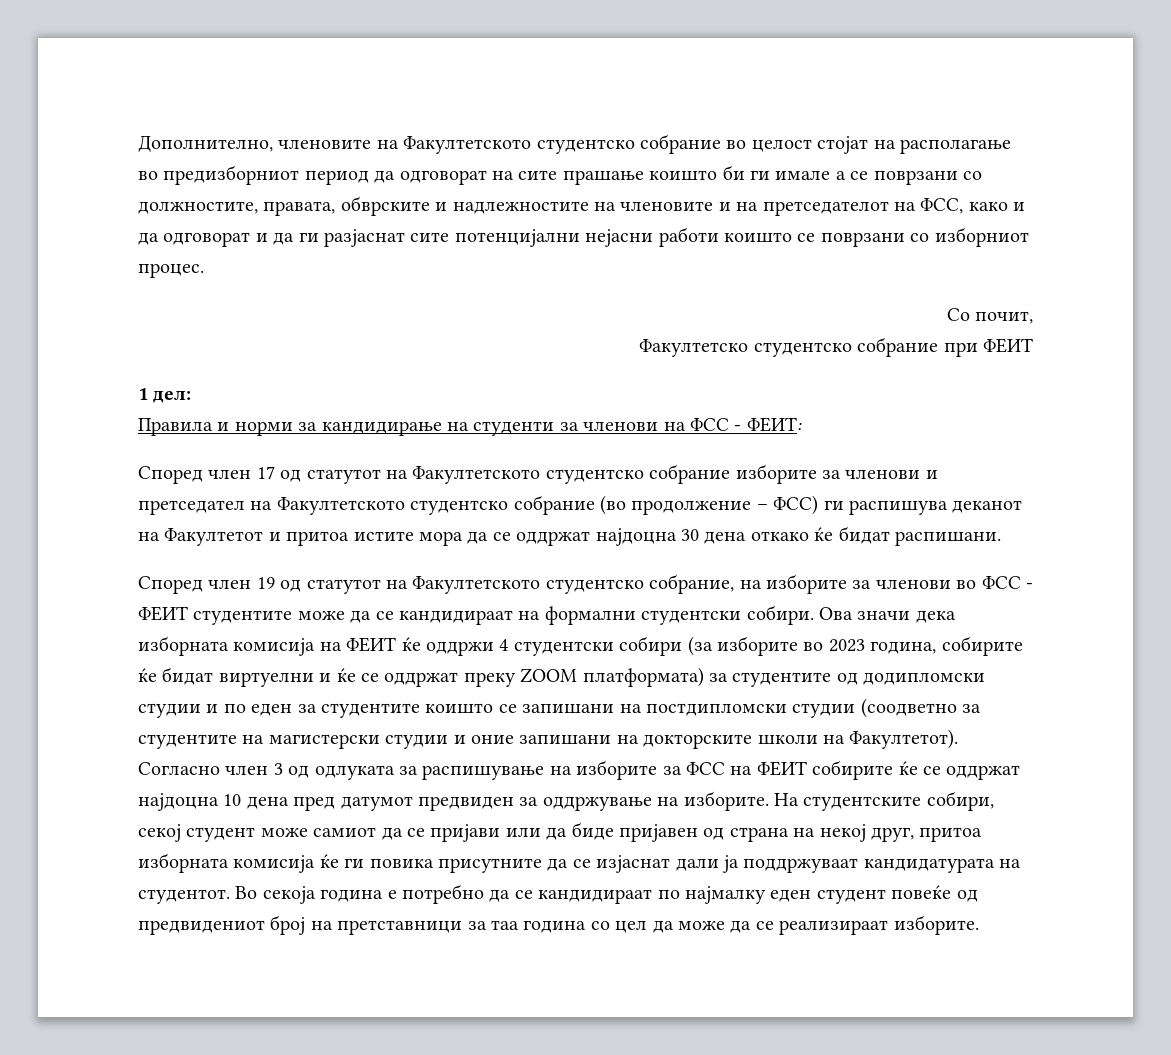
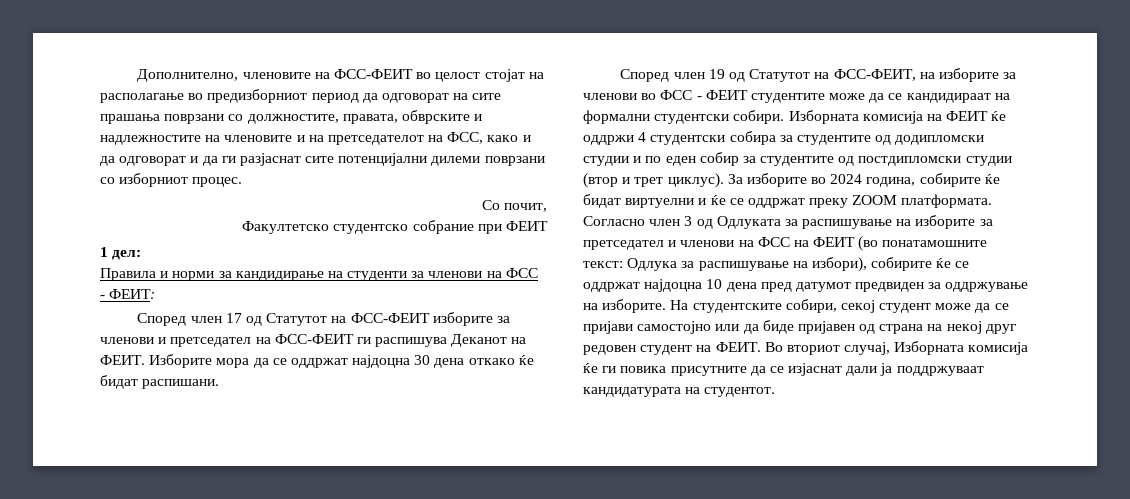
[403,134,721,154] Факултетското студентско собрание -> [334,69,414,79] ФСС-ФЕИТ
[562,165,869,185] прашање коишто би ги имале а се -> [100,114,160,124] прашања
[585,227,816,247] нејасни работи коишто се -> [431,156,481,166] дилеми
[306,464,731,484] статутот на Факултетското студентско собрание -> [266,313,430,326] Статутот на ФСС-ФЕИТ
[276,495,1023,515] [138,528,414,546] Факултетското студентско собрание (во продолжение – ФСС) ги распишува деканот на Факултетот и притоа истите -> [274,334,527,347] [100,354,213,368] ФСС-ФЕИТ ги распишува Деканот на ФЕИТ. Изборите
[306,574,735,594] статутот на Факултетското студентско собрание, -> [749,69,916,82] Статутот на ФСС-ФЕИТ,
[818,607,956,623] [138,636,229,656] Ова значи дека изборната -> [788,110,859,124] Изборната
[619,636,713,656] собири (за -> [729,131,985,145] [583,152,1012,166] [583,173,743,188] собирa за студентите од додипломски студии и по еден собир за студентите од постдипломски студии (втор и трет циклус). За
[828,639,865,652] 2023 -> [830,174,863,184] 2024
[582,667,986,687] [138,698,982,718] [138,729,959,749] платформата) за студентите од додипломски студии и по еден за студентите коишто се запишани на постдипломски студии (соодветно за студентите на магистерски студии и оние запишани на докторските школи на Факултетот). -> [901,194,993,208] платформата.
[314,765,395,780] одлуката -> [716,216,781,229] Одлуката
[685,761,807,776] ФСС на ФЕИТ -> [583,236,988,251] [583,257,867,272] претседател и членови на ФСС на ФЕИТ (во понатамошните текст: Одлука за распишување на избори),
[313,827,377,837] самиот -> (972, 306) none
(501, 833) none -> [637,321,712,334] самостојно
[870,827,983,842] [138,853,229,873] друг, притоа изборната -> [985,324,1016,334] [583,341,965,355] друг редовен студент на ФЕИТ. Во вториот случај, Изборната
[235,884,978,904] [138,915,979,935] Во секоја година е потребно да се кандидираат по најмалку еден студент повеќе од предвидениот број на претставници за таа година со цел да може да се реализираат изборите. -> (776, 392) none

